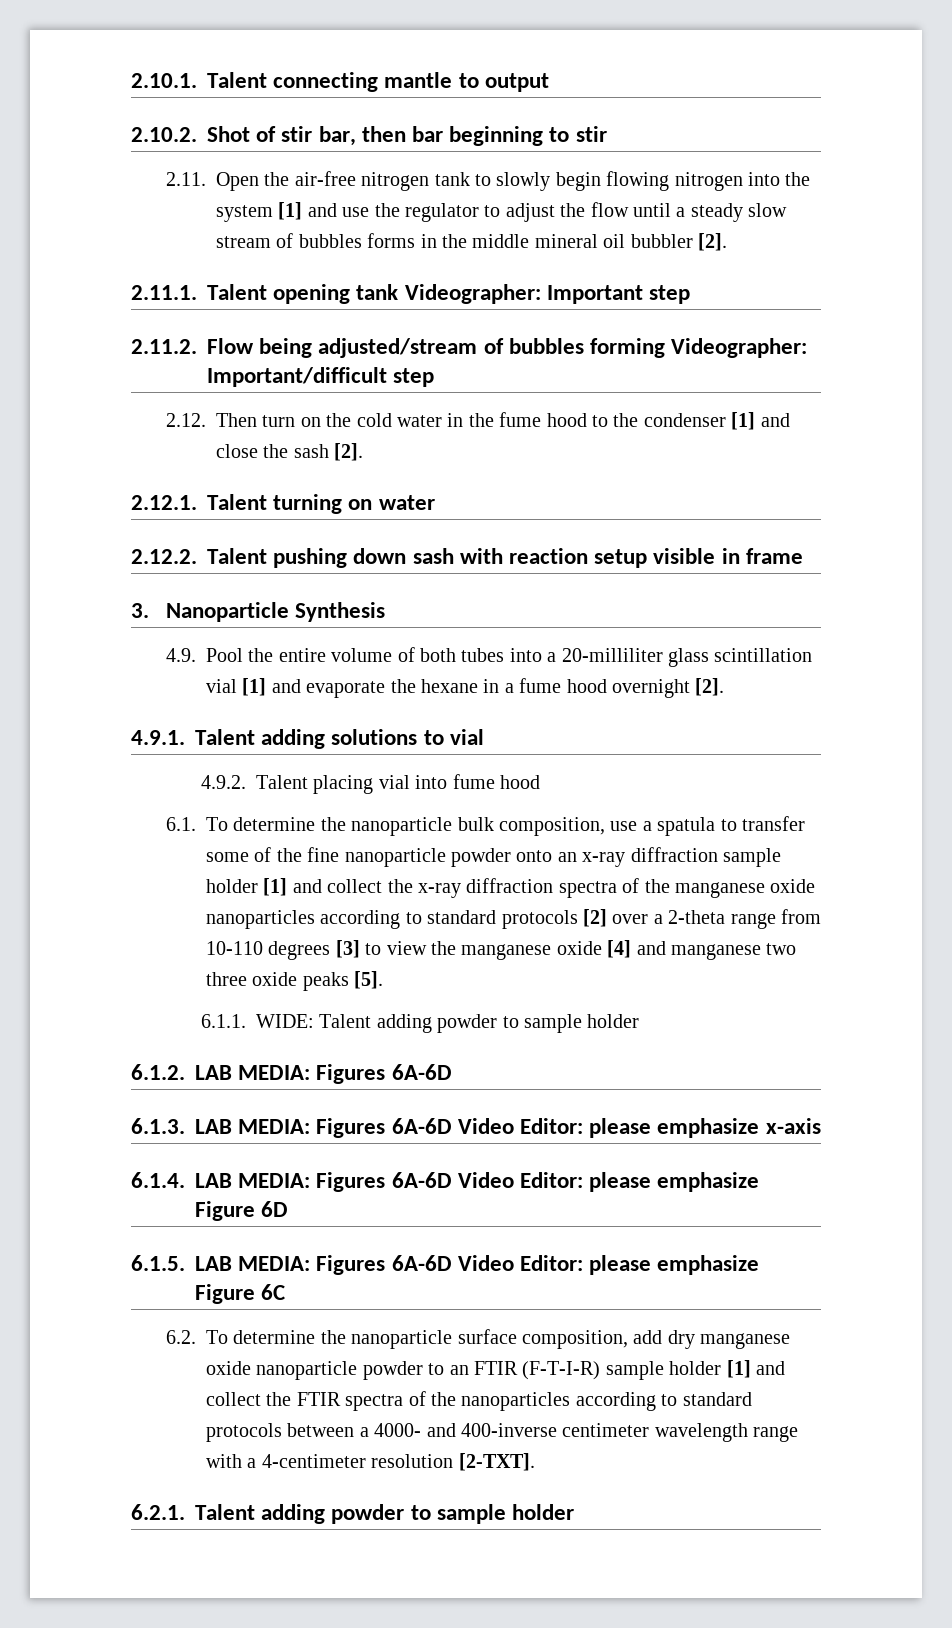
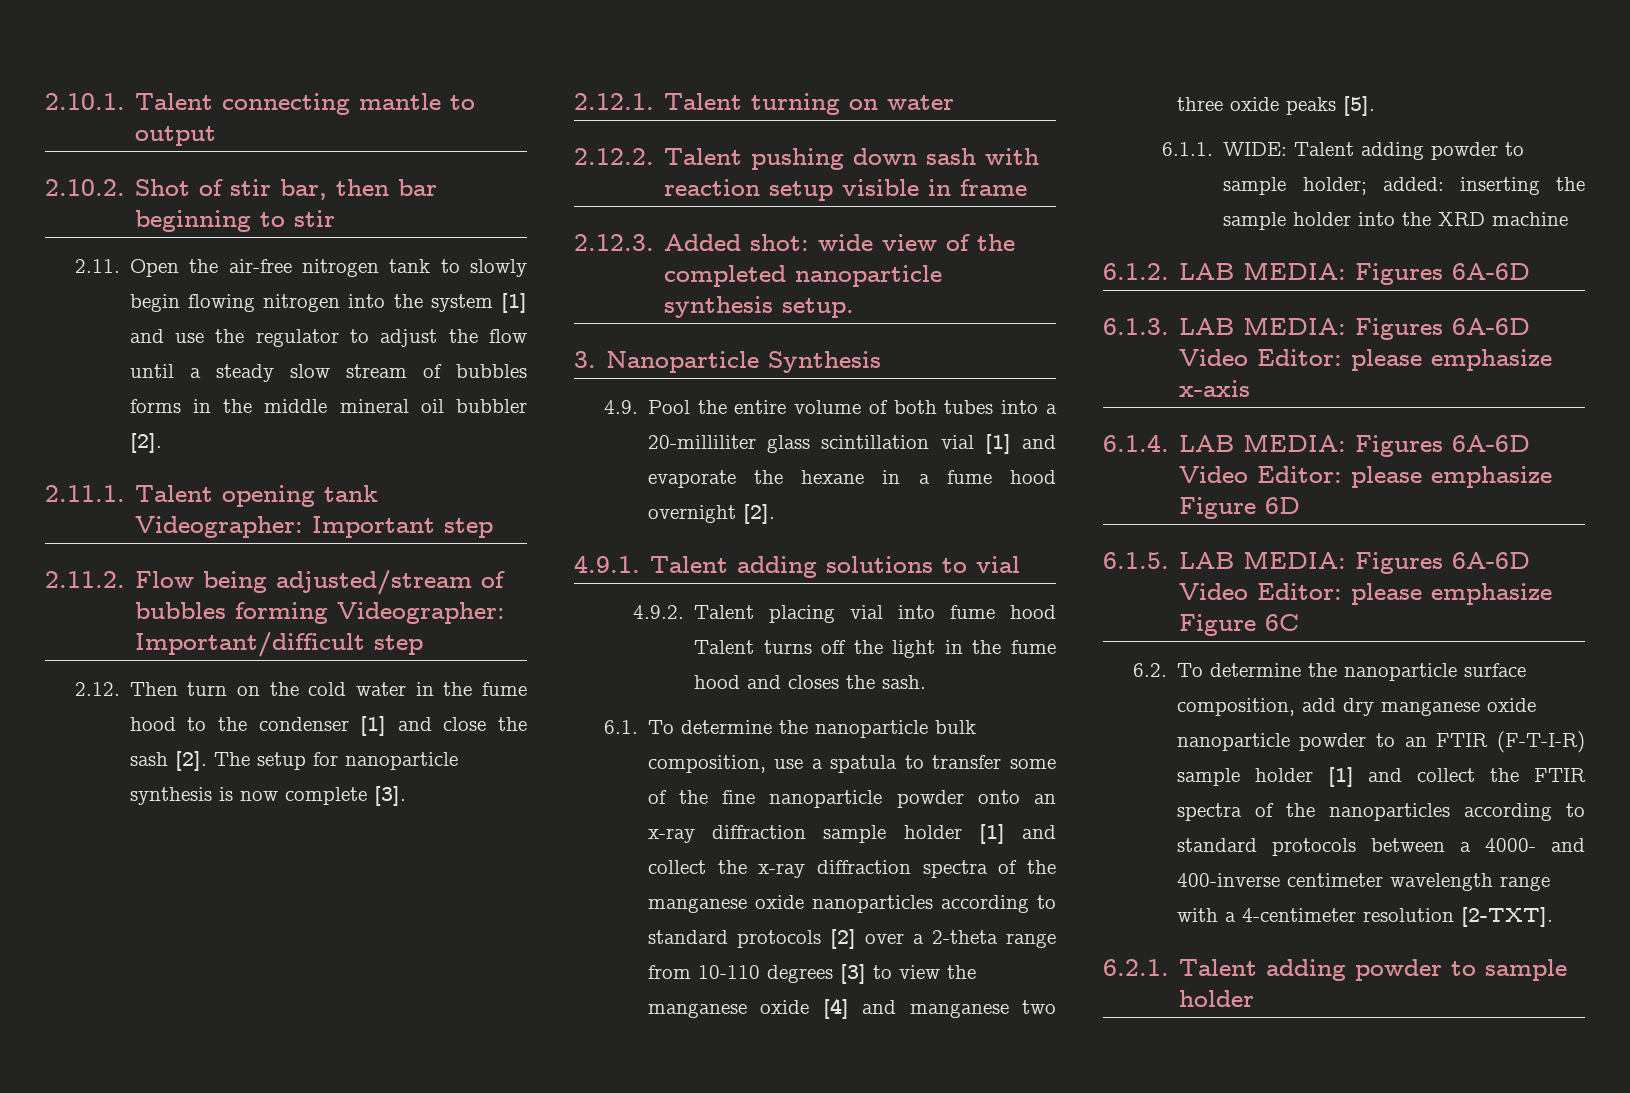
(364, 452) none -> [213,752,458,770] [129,786,406,806] The setup for nanoparticle synthesis is now complete [3].
(803, 556) none -> [574,234,1016,251] [664,265,943,287] [664,296,855,318] // 2.12.3. Added shot: wide view of the completed nanoparticle synthesis setup.
(540, 782) none -> [694,640,1056,658] [694,675,927,689] Talent turns off the light in the fume hood and closes the sash.
[587,1014,640,1028] holder -> [1302,177,1585,195] [1223,212,1569,230] holder; added: inserting the sample holder into the XRD machine

